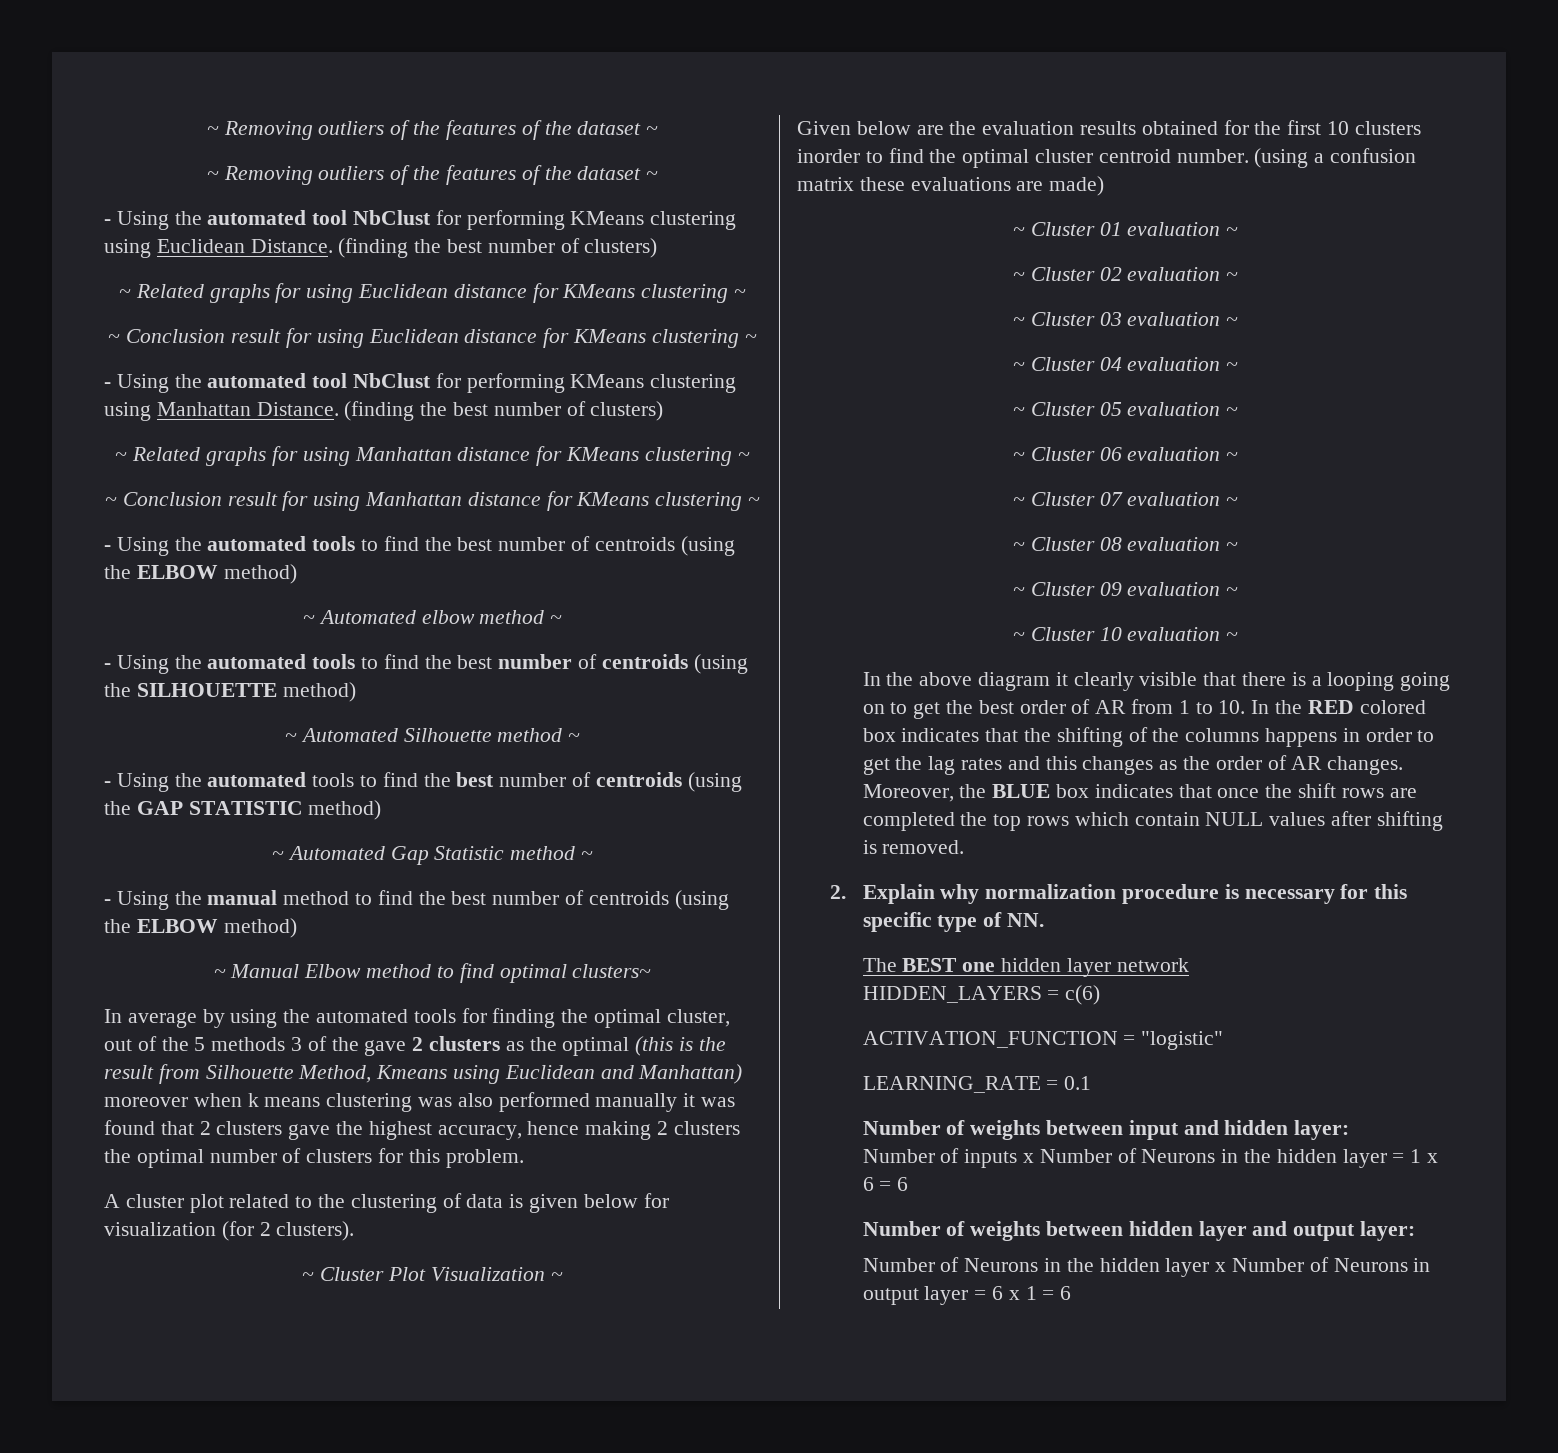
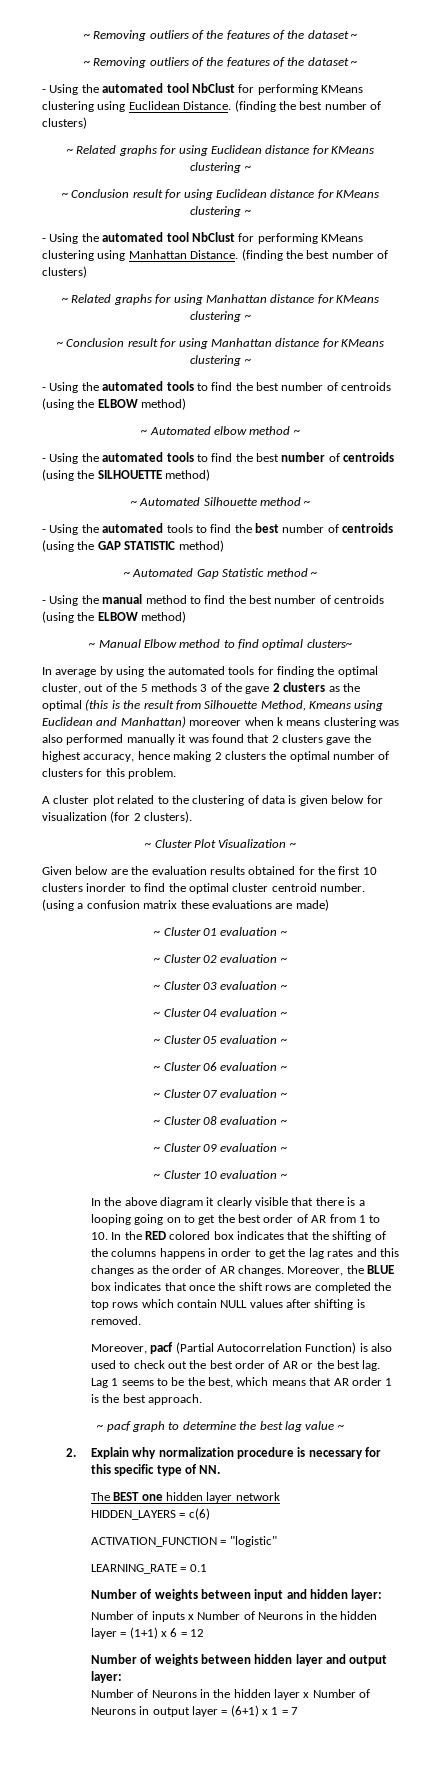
(965, 847) none -> [90,1342,393,1354] [90,1360,381,1371] [90,1377,393,1388] [90,1394,202,1405] [97,1421,344,1432] // Moreover, pacf (Partial Autocorrelation Function) is also used to check out the best order of AR or the best lag. Lag 1 seems to be the best, which means that AR order 1 is the best approach. // ~ pacf graph to determine the best lag value ~
[1410,1149,1422,1163] 1 -> [129,1627,158,1639] (1+1)
[897,1177,909,1191] 6 -> [190,1629,205,1637] 12
[992,1286,1004,1300] 6 -> [230,1705,259,1717] (6+1)
[1060,1286,1072,1300] 6 -> [291,1707,299,1715] 7

